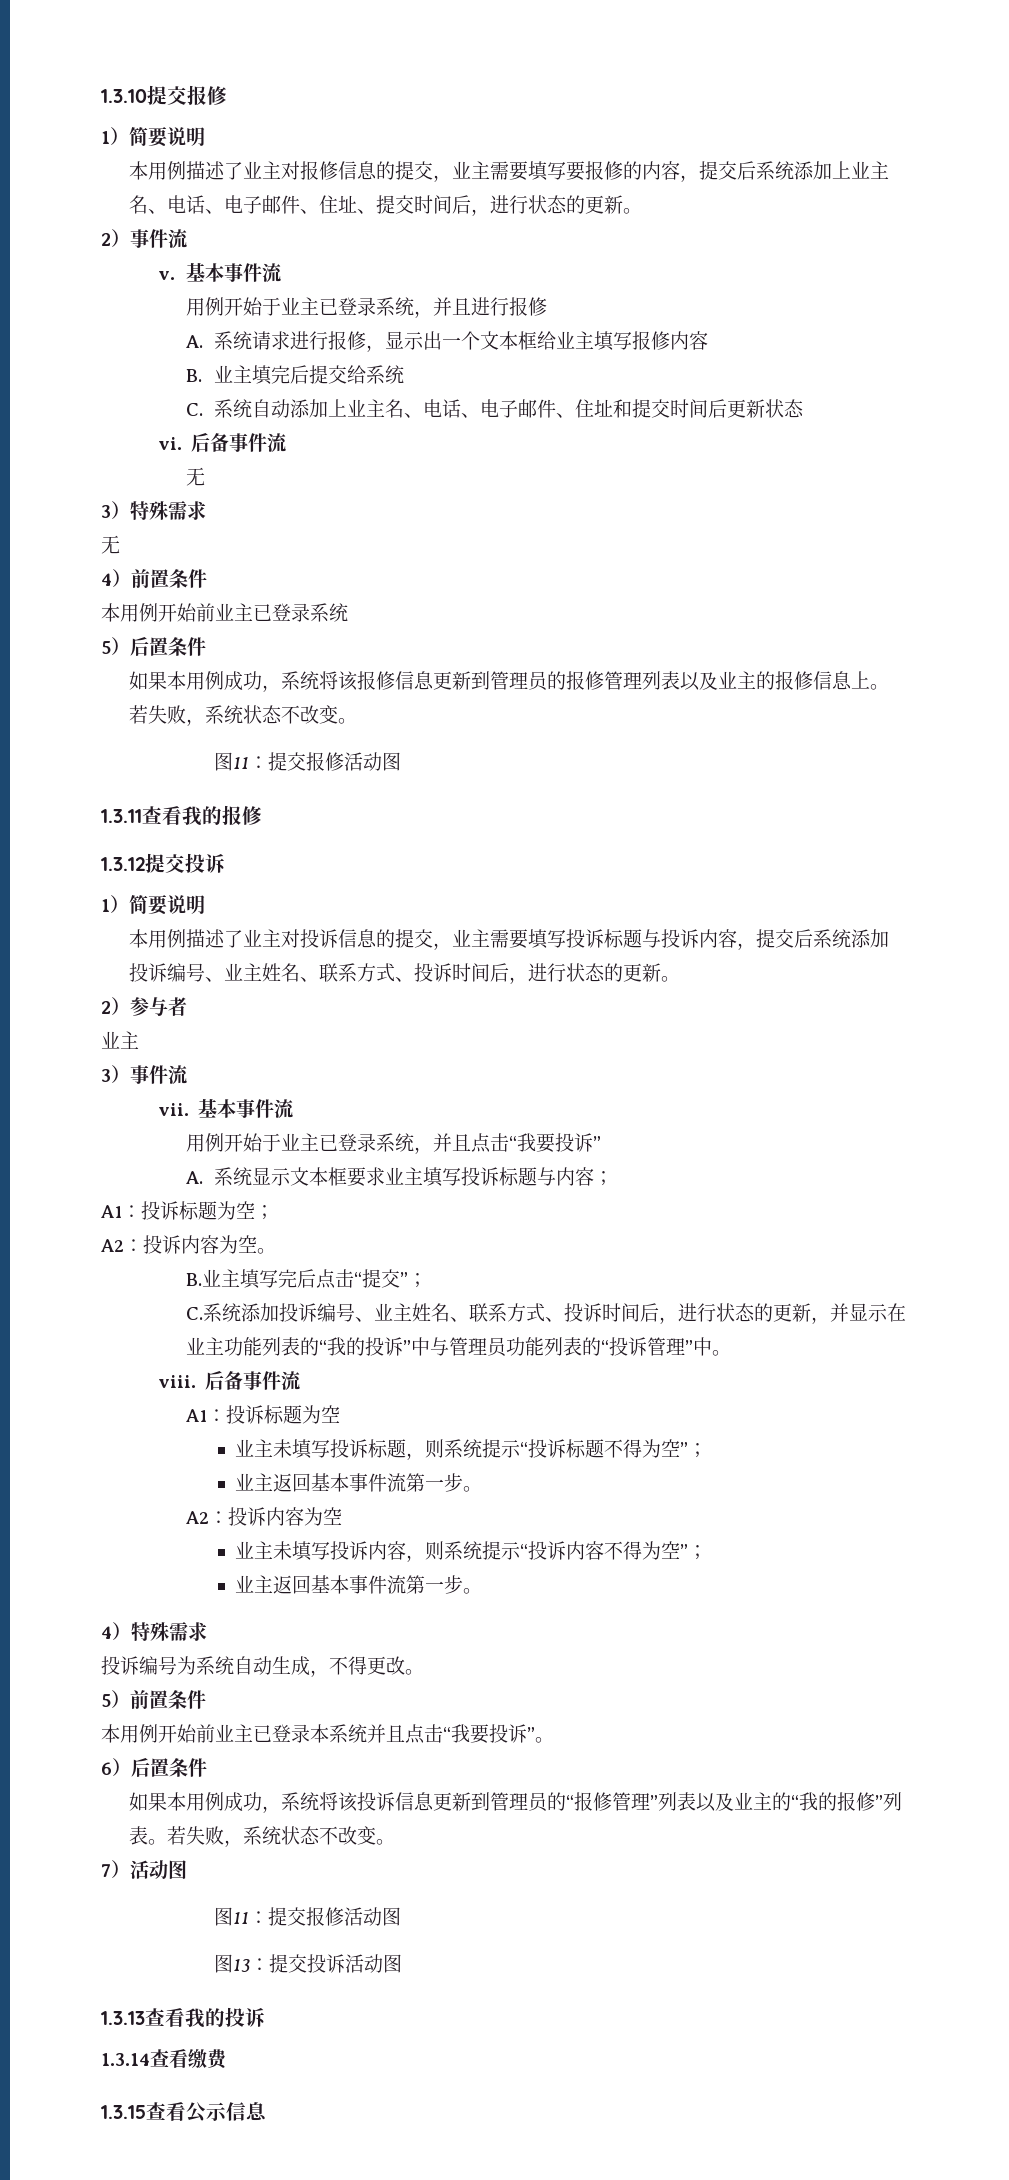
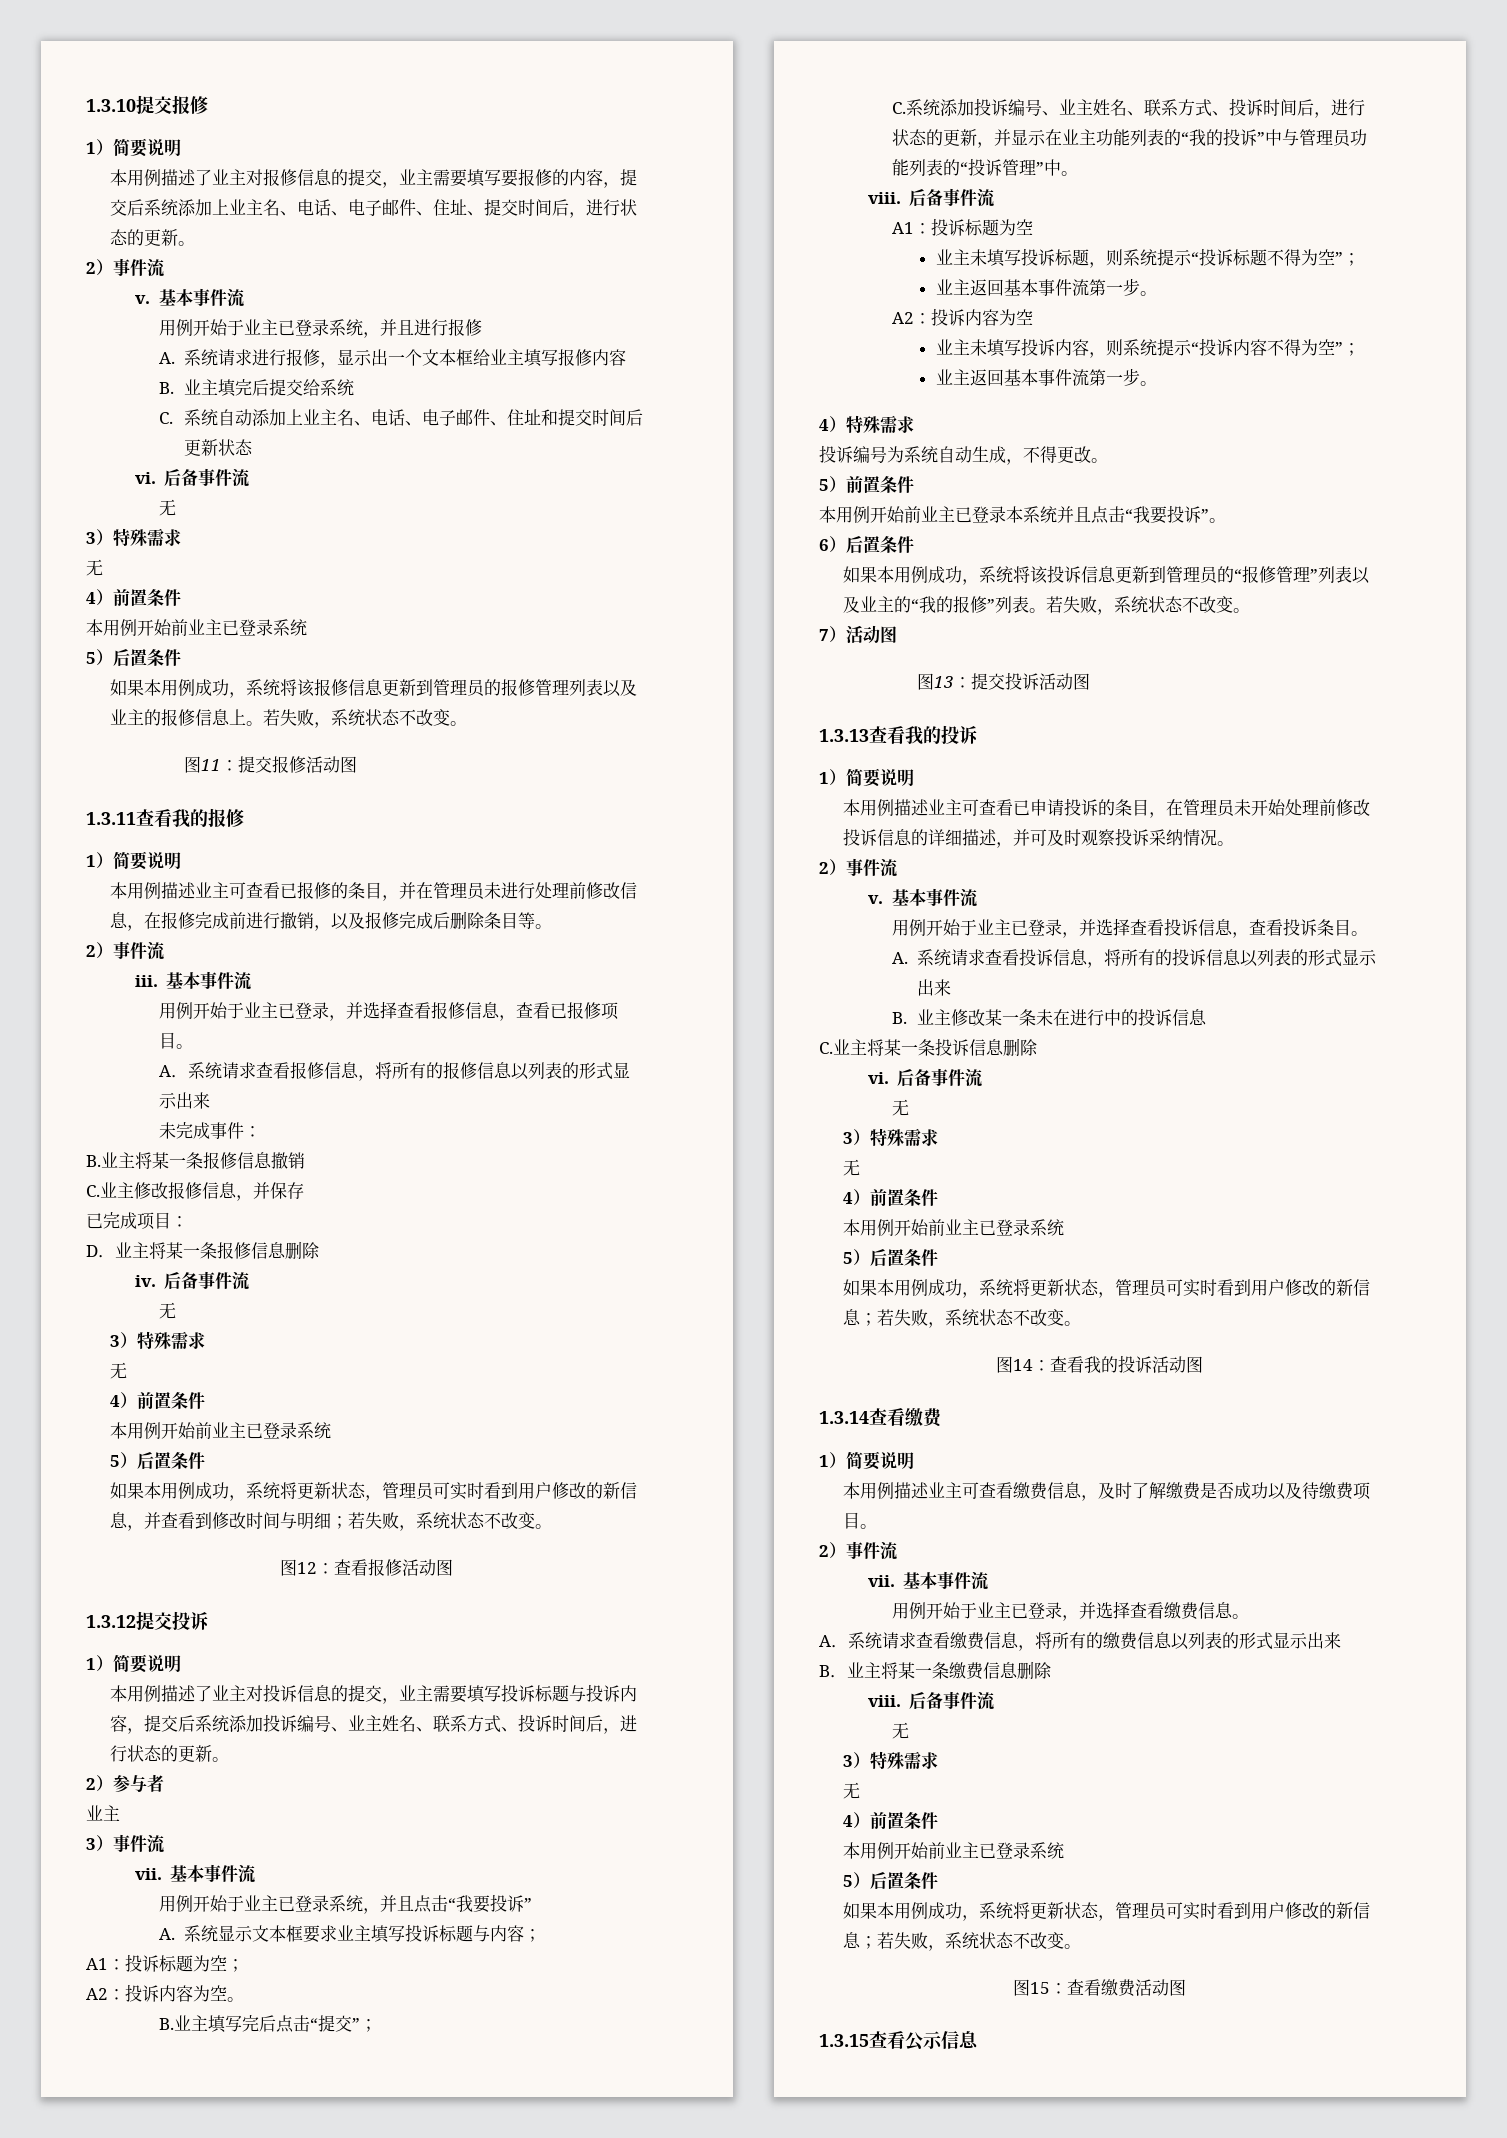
(262, 815) none -> [86,851,181,870] [110,882,638,901] [110,911,553,931] [86,941,165,960] [134,971,253,990] [159,1001,620,1021] [159,1032,194,1049] [159,1062,631,1081] [159,1092,211,1109] [159,1122,262,1139] [86,1152,305,1169] [86,1182,304,1201] [86,1212,188,1230] [86,1241,320,1259] [134,1271,251,1290] [159,1302,177,1319] [110,1331,206,1349] [110,1362,128,1379] [110,1392,206,1409] [110,1422,332,1439] [110,1452,206,1470] [110,1482,638,1501] [110,1512,553,1531] [279,1559,453,1576] // 1）简要说明 // 本用例描述业主可查看已报修的条目，并在管理员未进行处理前修改信息，在报修完成前进行撤销，以及报修完成后删除条目等。 // 2）事件流 // iii.基本事件流 // 用例开始于业主已登录，并选择查看报修信息，查看已报修项目。 // A．系统请求查看报修信息，将所有的报修信息以列表的形式显示出来 // 未完成事件： // B.业主将某一条报修信息撤销 // C.业主修改报修信息，并保存 // 已完成项目： // D．业主将某一条报修信息删除 // iv.后备事件流 // 无 // 3）特殊需求 // 无 // 4）前置条件 // 本用例开始前业主已登录系统 // 5）后置条件 // 如果本用例成功，系统将更新状态，管理员可实时看到用户修改的新信息，并查看到修改时间与明细；若失败，系统状态不改变。 // 图12：查看报修活动图
[214,1907,402,1926] // 图11：提交报修活动图 -> (897, 634) none
[101,2049,227,2069] 1.3.14查看缴费 -> [819,768,914,787] [843,798,1371,818] [843,828,1235,848] [819,858,898,877] [867,888,979,907] [892,918,1369,938] [892,948,1377,968] [916,979,951,996] [892,1008,1207,1026] [819,1038,1038,1056] [867,1068,984,1087] [892,1099,910,1116] [843,1128,939,1146] [843,1159,861,1176] [843,1189,939,1206] [843,1219,1065,1236] [843,1249,939,1267] [843,1279,1371,1298] [843,1309,1082,1328] [995,1355,1203,1373] [819,1408,942,1427] [819,1451,914,1470] [843,1482,1372,1501] [843,1512,878,1529] [819,1541,898,1560] [867,1571,990,1590] [892,1601,1250,1621] [819,1632,1341,1651] [819,1661,1052,1680] [867,1691,996,1710] [892,1722,910,1739] [843,1751,939,1769] [843,1782,861,1799] [843,1812,939,1829] [843,1842,1065,1859] [843,1872,939,1890] [843,1902,1371,1921] [843,1932,1082,1951] [1012,1979,1186,1997] 1）简要说明 // 本用例描述业主可查看已申请投诉的条目，在管理员未开始处理前修改投诉信息的详细描述，并可及时观察投诉采纳情况。 // 2）事件流 // v.基本事件流 // 用例开始于业主已登录，并选择查看投诉信息，查看投诉条目。 // A.系统请求查看投诉信息，将所有的投诉信息以列表的形式显示出来 // B.业主修改某一条未在进行中的投诉信息 // C.业主将某一条投诉信息删除 // vi.后备事件流 // 无 // 3）特殊需求 // 无 // 4）前置条件 // 本用例开始前业主已登录系统 // 5）后置条件 // 如果本用例成功，系统将更新状态，管理员可实时看到用户修改的新信息；若失败，系统状态不改变。 // 图14：查看我的投诉活动图 // 1.3.14查看缴费 // 1）简要说明 // 本用例描述业主可查看缴费信息，及时了解缴费是否成功以及待缴费项目。 // 2）事件流 // vii.基本事件流 // 用例开始于业主已登录，并选择查看缴费信息。 // A．系统请求查看缴费信息，将所有的缴费信息以列表的形式显示出来 // B．业主将某一条缴费信息删除 // viii.后备事件流 // 无 // 3）特殊需求 // 无 // 4）前置条件 // 本用例开始前业主已登录系统 // 5）后置条件 // 如果本用例成功，系统将更新状态，管理员可实时看到用户修改的新信息；若失败，系统状态不改变。 // 图15：查看缴费活动图

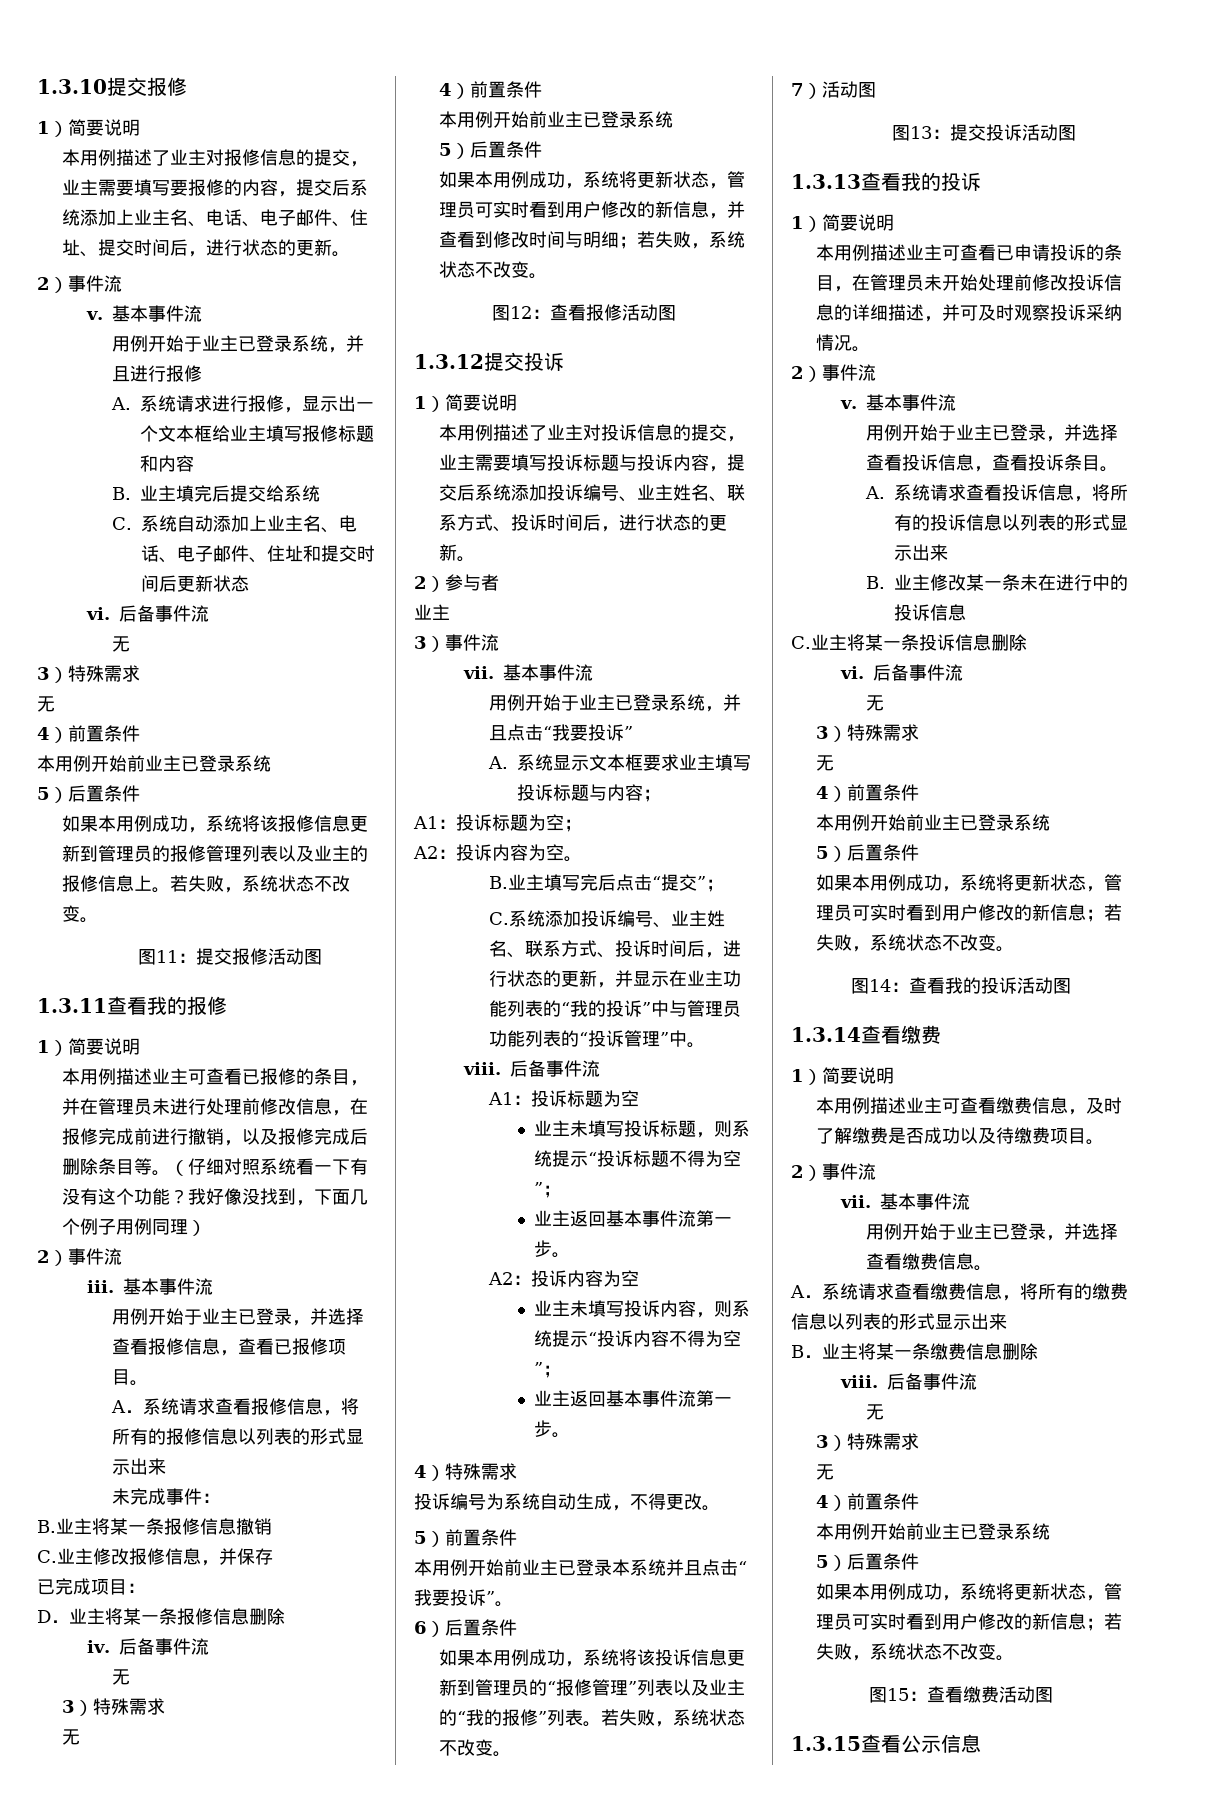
(592, 357) none -> [338,425,375,442] [140,455,159,472] 标题和
(553, 926) none -> [170,1158,369,1176] [62,1188,369,1206] [62,1218,207,1236] （仔细对照系统看一下有没有这个功能？我好像没找到，下面几个例子用例同理）

